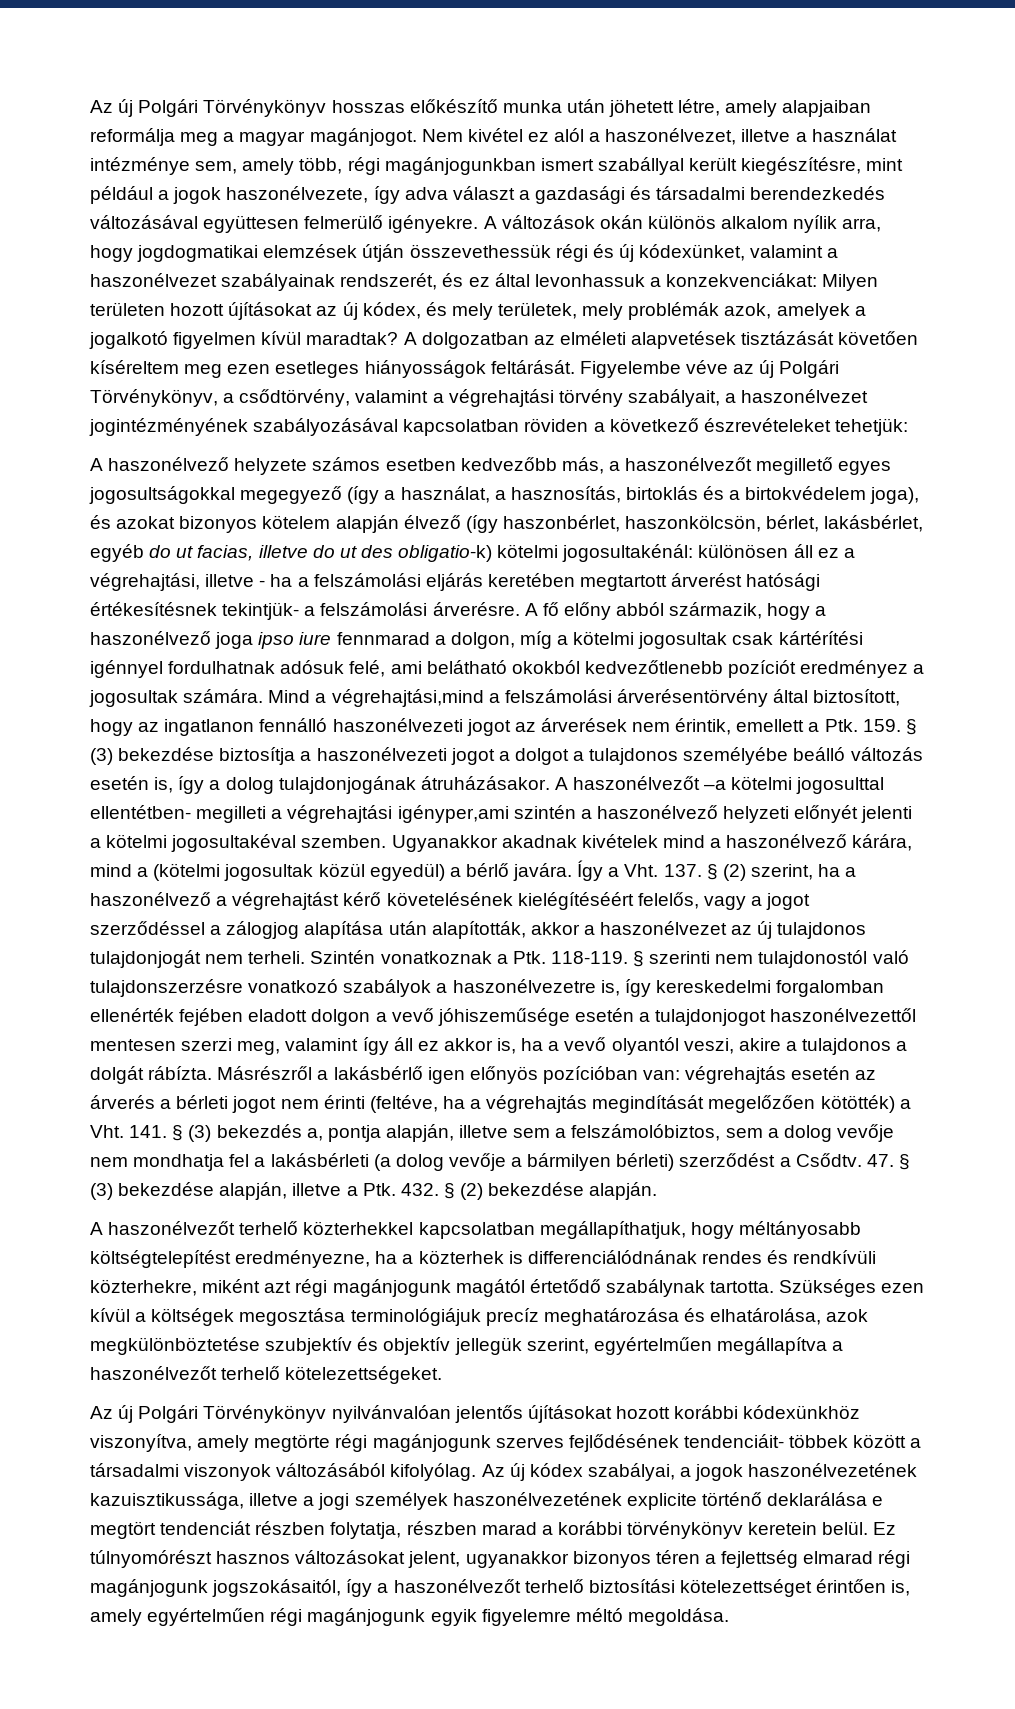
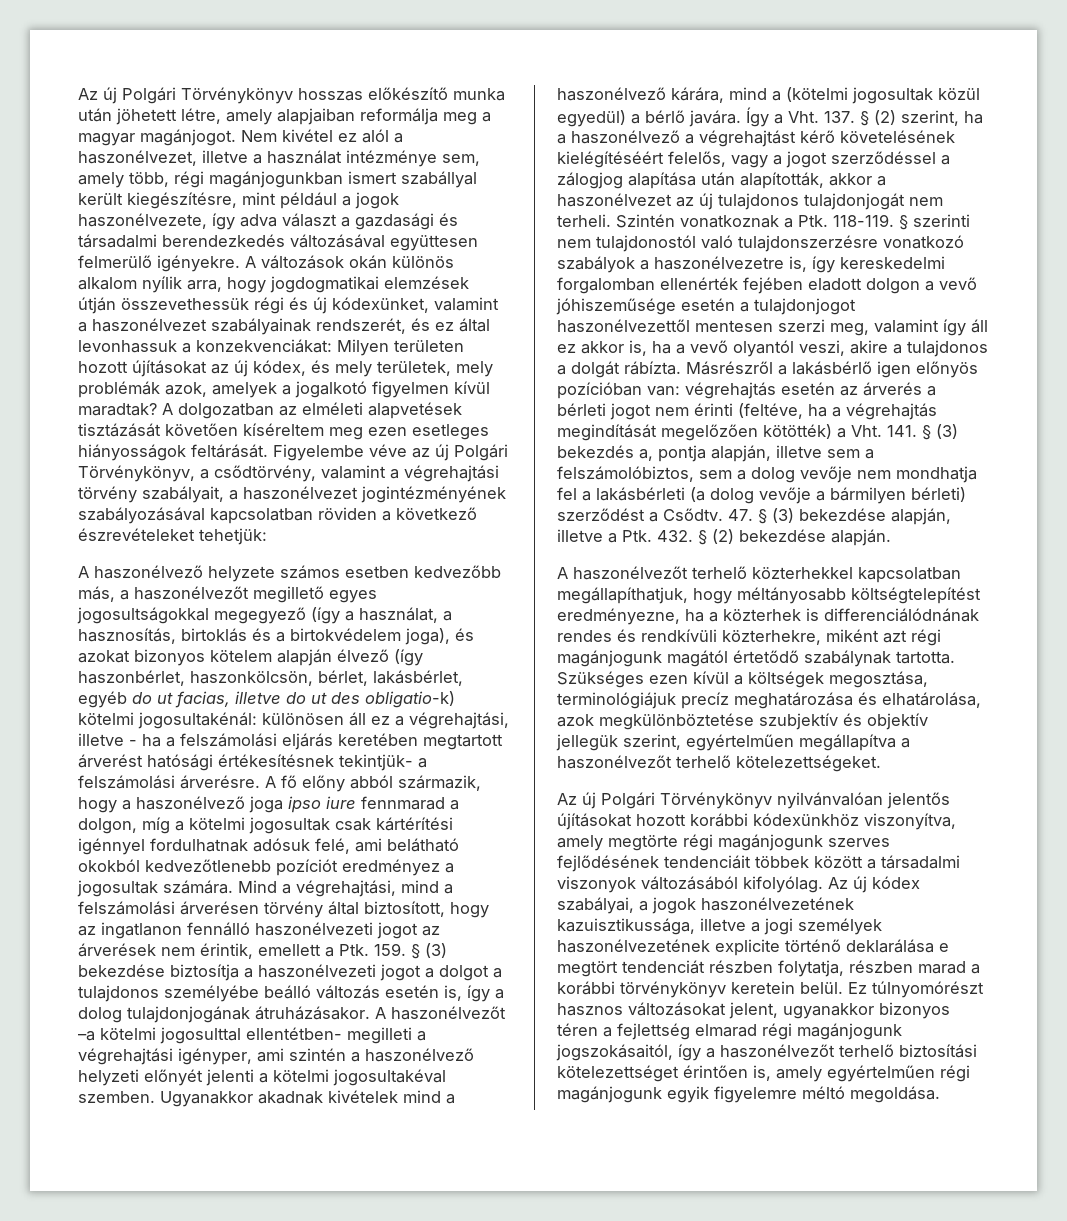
[331,689,768,707] végrehajtási,mind a felszámolási árverésentörvény -> [296,880,453,897] [78,901,323,918] végrehajtási, mind a felszámolási árverésen törvény
[397,805,509,823] igényper,ami -> [178,1048,284,1065] igényper, ami
[239,1308,346,1326] megosztása -> [829,671,928,688] megosztása,
[683,1434,784,1448] tendenciáit- -> [664,855,751,869] tendenciáit

